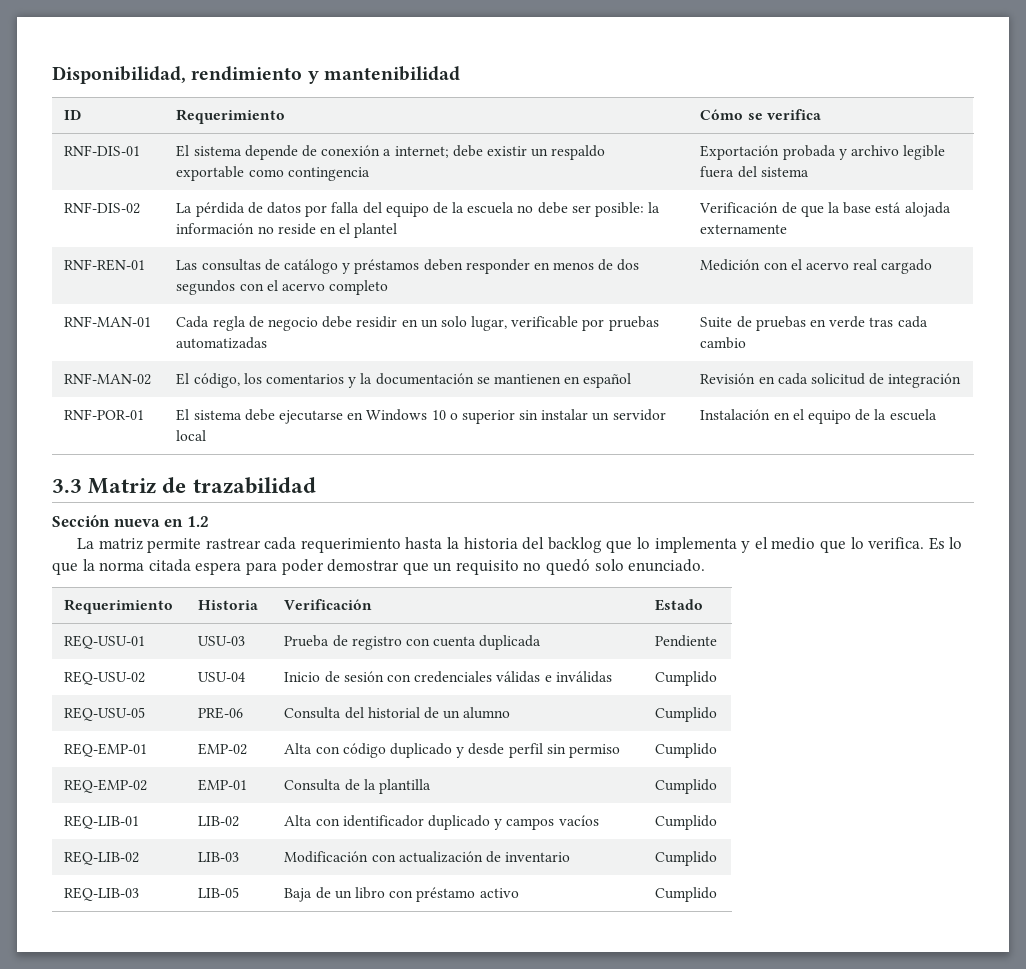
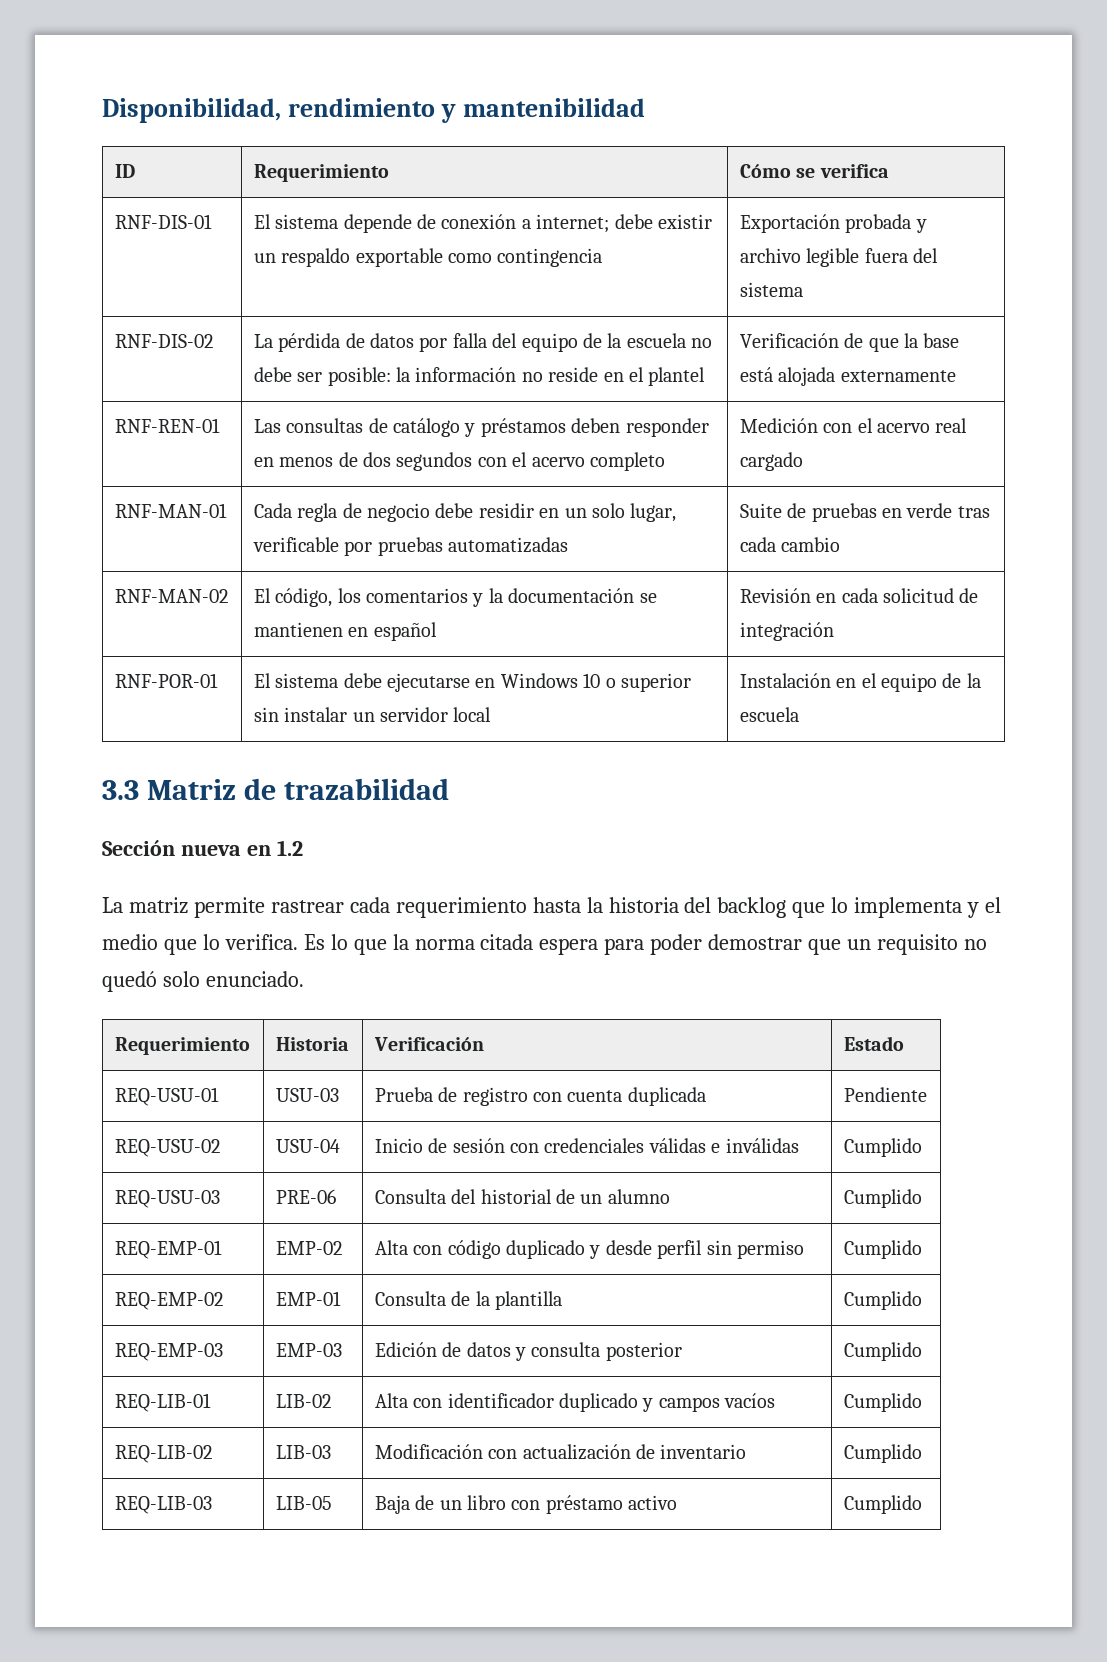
[64,707,146,721] REQ-USU-05 -> [114,1190,220,1208] REQ-USU-03
(718, 786) none -> [114,1343,223,1361] [275,1343,342,1357] [374,1342,682,1361] [843,1342,922,1361] // REQ-EMP-03 | EMP-03 | Edición de datos y consulta posterior | Cumplido

